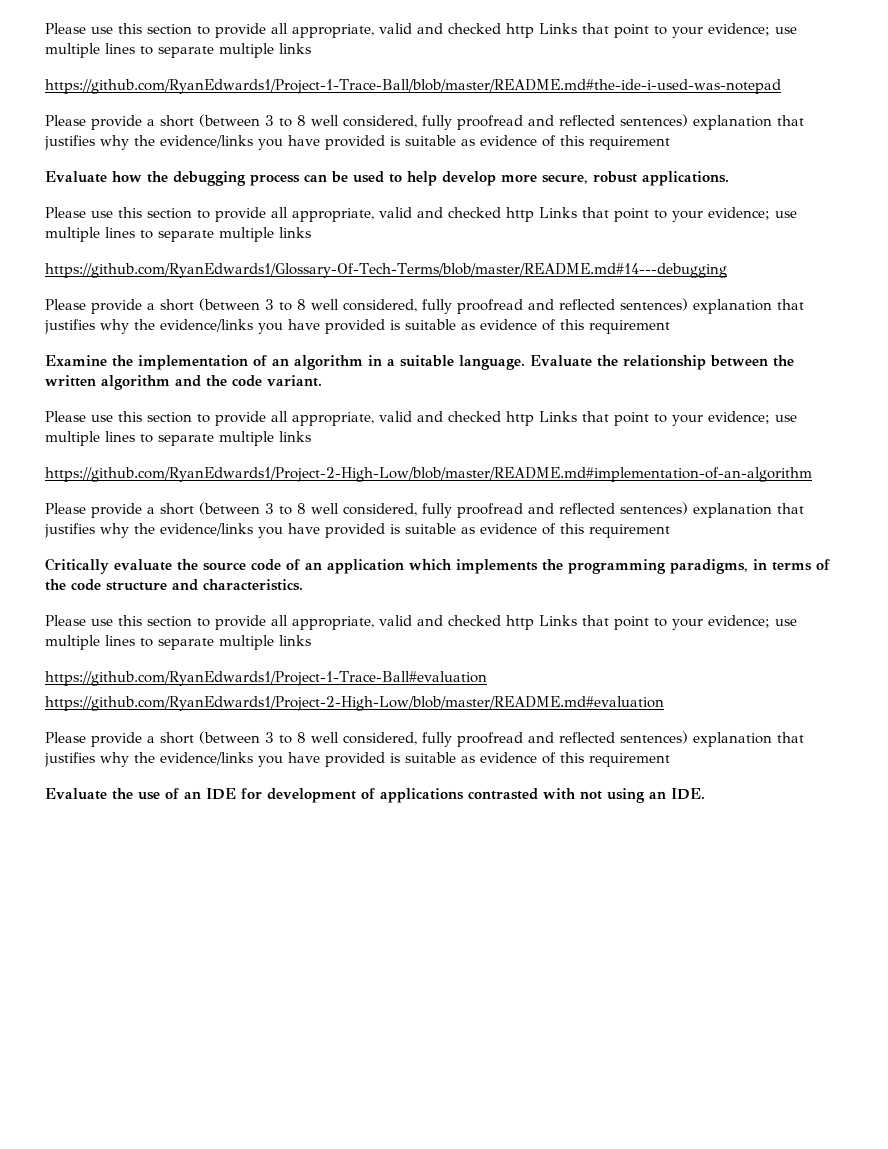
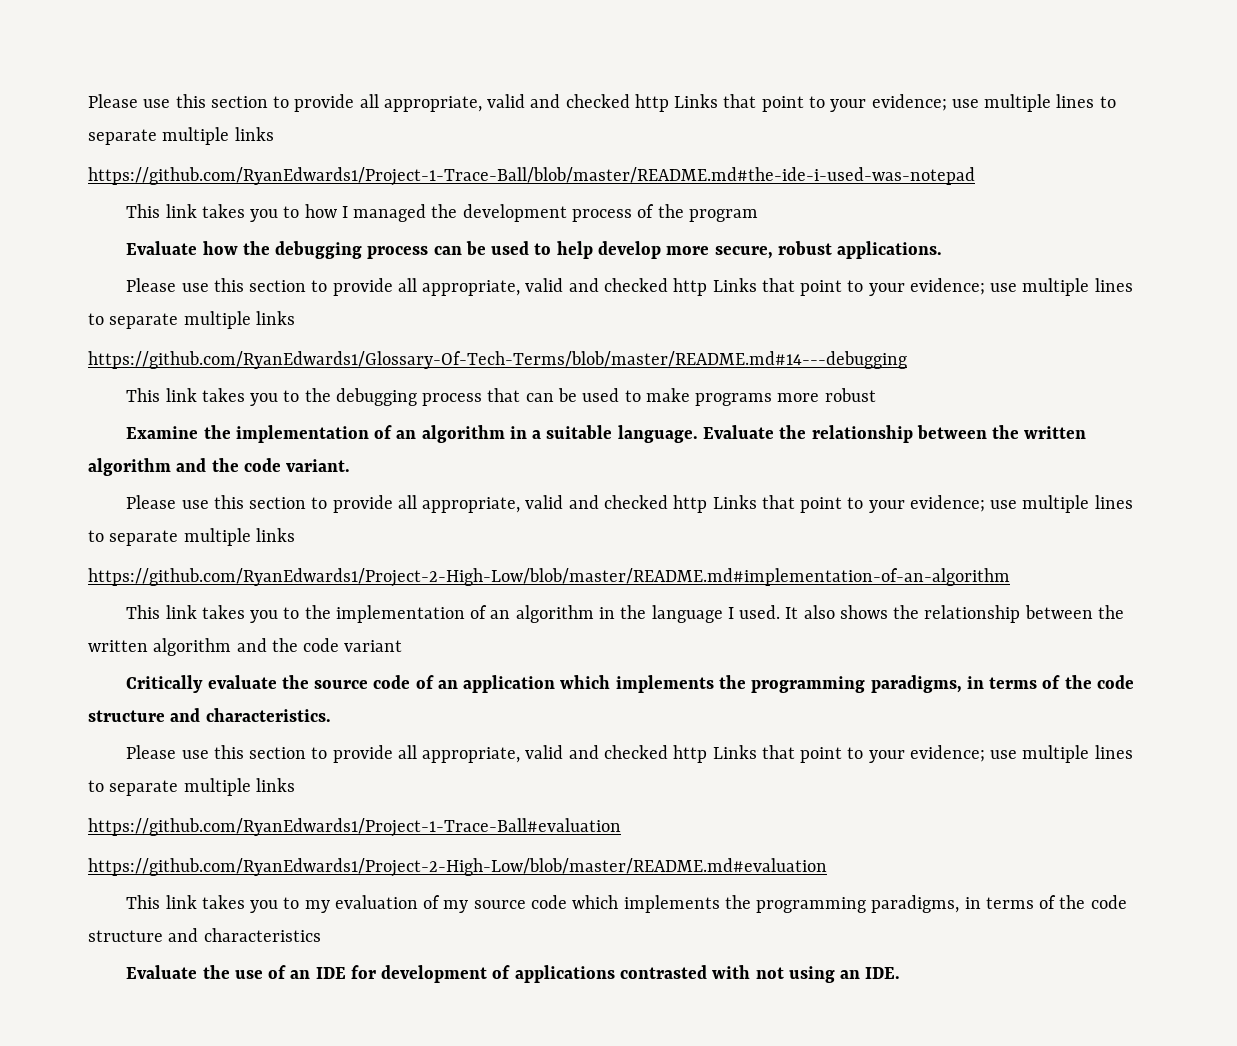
[45,114,804,130] [44,135,670,150] Please provide a short (between 3 to 8 well considered, fully proofread and reflected sentences) explanation that justifies why the evidence/links you have provided is suitable as evidence of this requirement -> [126,204,758,222] This link takes you to how I managed the development process of the program
[45,298,804,314] [44,319,670,334] Please provide a short (between 3 to 8 well considered, fully proofread and reflected sentences) explanation that justifies why the evidence/links you have provided is suitable as evidence of this requirement -> [126,388,876,406] This link takes you to the debugging process that can be used to make programs more robust
[45,502,804,518] [44,523,670,538] Please provide a short (between 3 to 8 well considered, fully proofread and reflected sentences) explanation that justifies why the evidence/links you have provided is suitable as evidence of this requirement -> [126,605,1124,623] [88,638,403,656] This link takes you to the implementation of an algorithm in the language I used. It also shows the relationship between the written algorithm and the code variant
[45,731,804,747] [44,752,670,767] Please provide a short (between 3 to 8 well considered, fully proofread and reflected sentences) explanation that justifies why the evidence/links you have provided is suitable as evidence of this requirement -> [126,895,1127,913] [88,928,321,942] This link takes you to my evaluation of my source code which implements the programming paradigms, in terms of the code structure and characteristics

